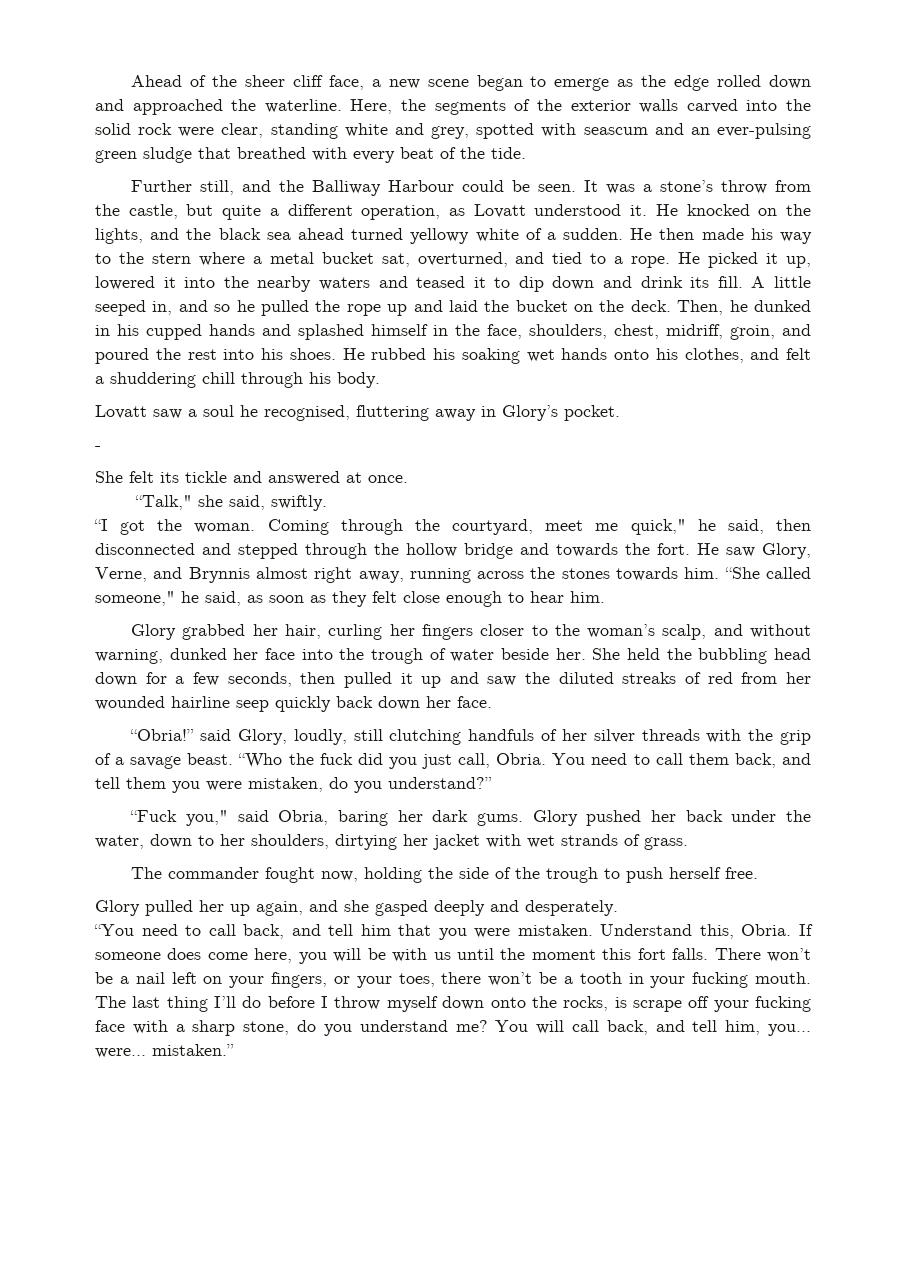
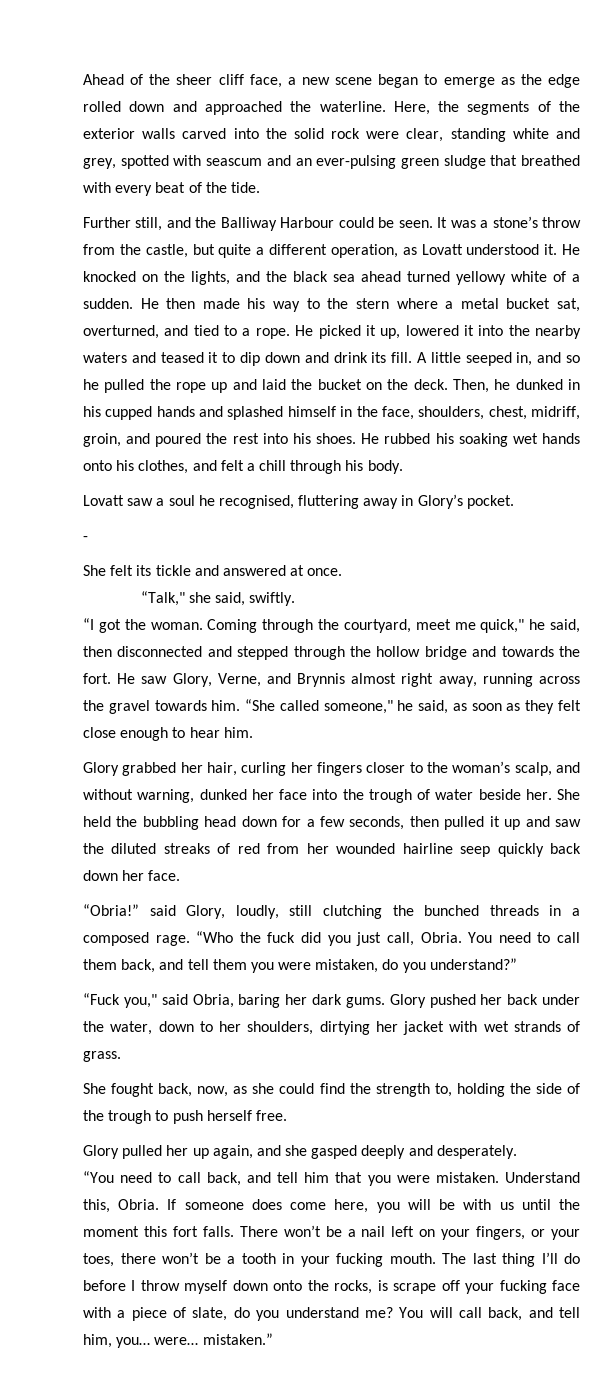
[110,372,196,388] shuddering -> (255, 467) none
[561,568,610,579] stones -> [108,700,150,714] gravel
[468,729,811,745] [95,753,234,769] handfuls of her silver threads with the grip of a savage beast. -> [392,905,581,916] [83,932,190,946] the bunched threads in a composed rage.
[131,867,359,883] The commander fought now, -> [83,1083,452,1097] She fought back, now, as she could find the strength to,
[192,1020,290,1036] sharp stone, -> [131,1307,228,1321] piece of slate,

